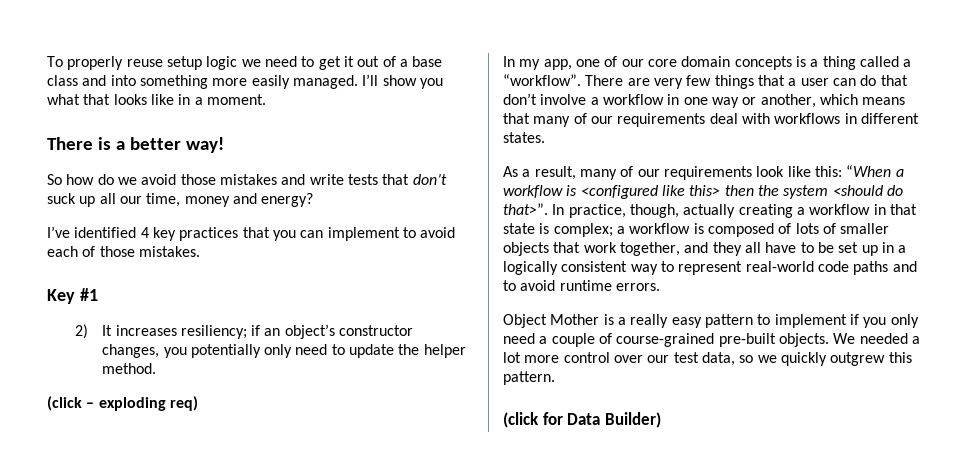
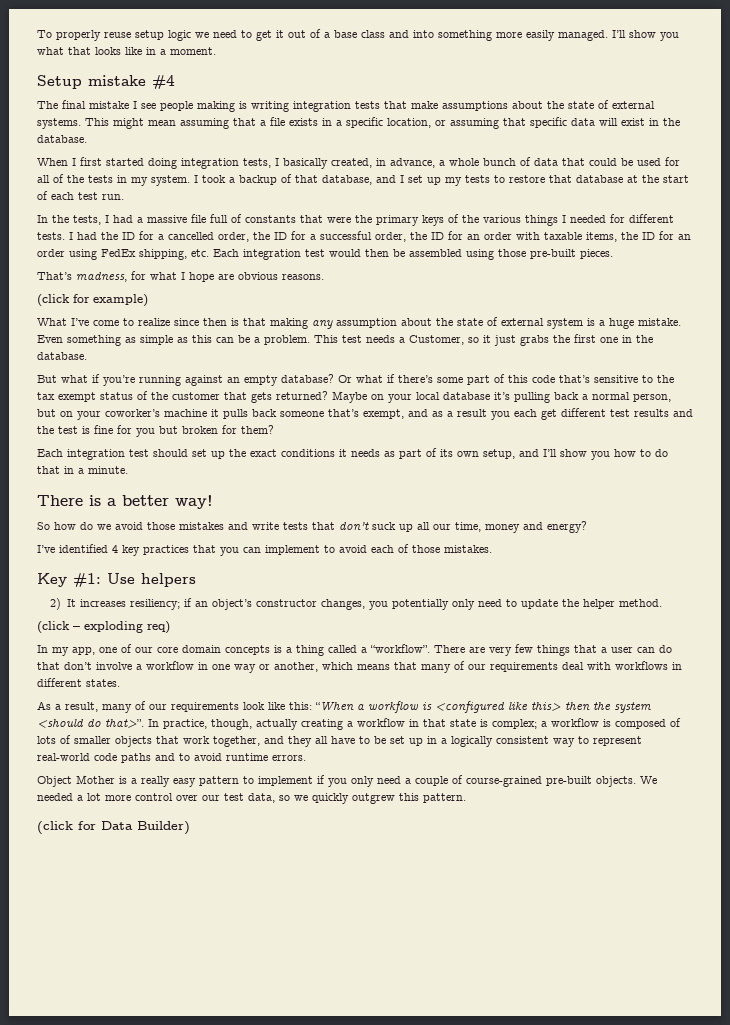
(266, 99) none -> [37,75,175,89] [37,100,655,112] [37,117,680,129] [37,135,87,143] [37,157,680,169] [37,174,689,186] [37,191,124,200] [37,214,674,226] [37,231,691,242] [37,249,613,260] [37,271,324,282] [37,294,148,307] [37,317,681,329] [37,334,653,346] [37,352,87,360] [37,374,674,386] [37,391,671,403] [37,408,693,420] [37,425,274,437] [37,448,668,460] [37,466,128,474] // Setup mistake #4 // The final mistake I see people making is writing integration tests that make assumptions about the state of external systems. This might mean assuming that a file exists in a specific location, or assuming that specific data will exist in the database. // When I first started doing integration tests, I basically created, in advance, a whole bunch of data that could be used for all of the tests in my system. I took a backup of that database, and I set up my tests to restore that database at the start of each test run. // In the tests, I had a massive file full of constants that were the primary keys of the various things I needed for different tests. I had the ID for a cancelled order, the ID for a successful order, the ID for an order with taxable items, the ID for an order using FedEx shipping, etc. Each integration test would then be assembled using those pre-built pieces. // That’s madness, for what I hope are obvious reasons. // (click for example) // What I’ve come to realize since then is that making any assumption about the state of external system is a huge mistake. Even something as simple as this can be a problem. This test needs a Customer, so it just grabs the first one in the database. // But what if you’re running against an empty database? Or what if there’s some part of this code that’s sensitive to the tax exempt status of the customer that gets returned? Maybe on your local database it’s pulling back a normal person, but on your coworker’s machine it pulls back someone that’s exempt, and as a result you each get different test results and the test is fine for you but broken for them? // Each integration test should set up the exact conditions it needs as part of its own setup, and I’ll show you how to do that in a minute.
[79,288,98,301] #1 -> [73,573,196,587] #1: Use helpers

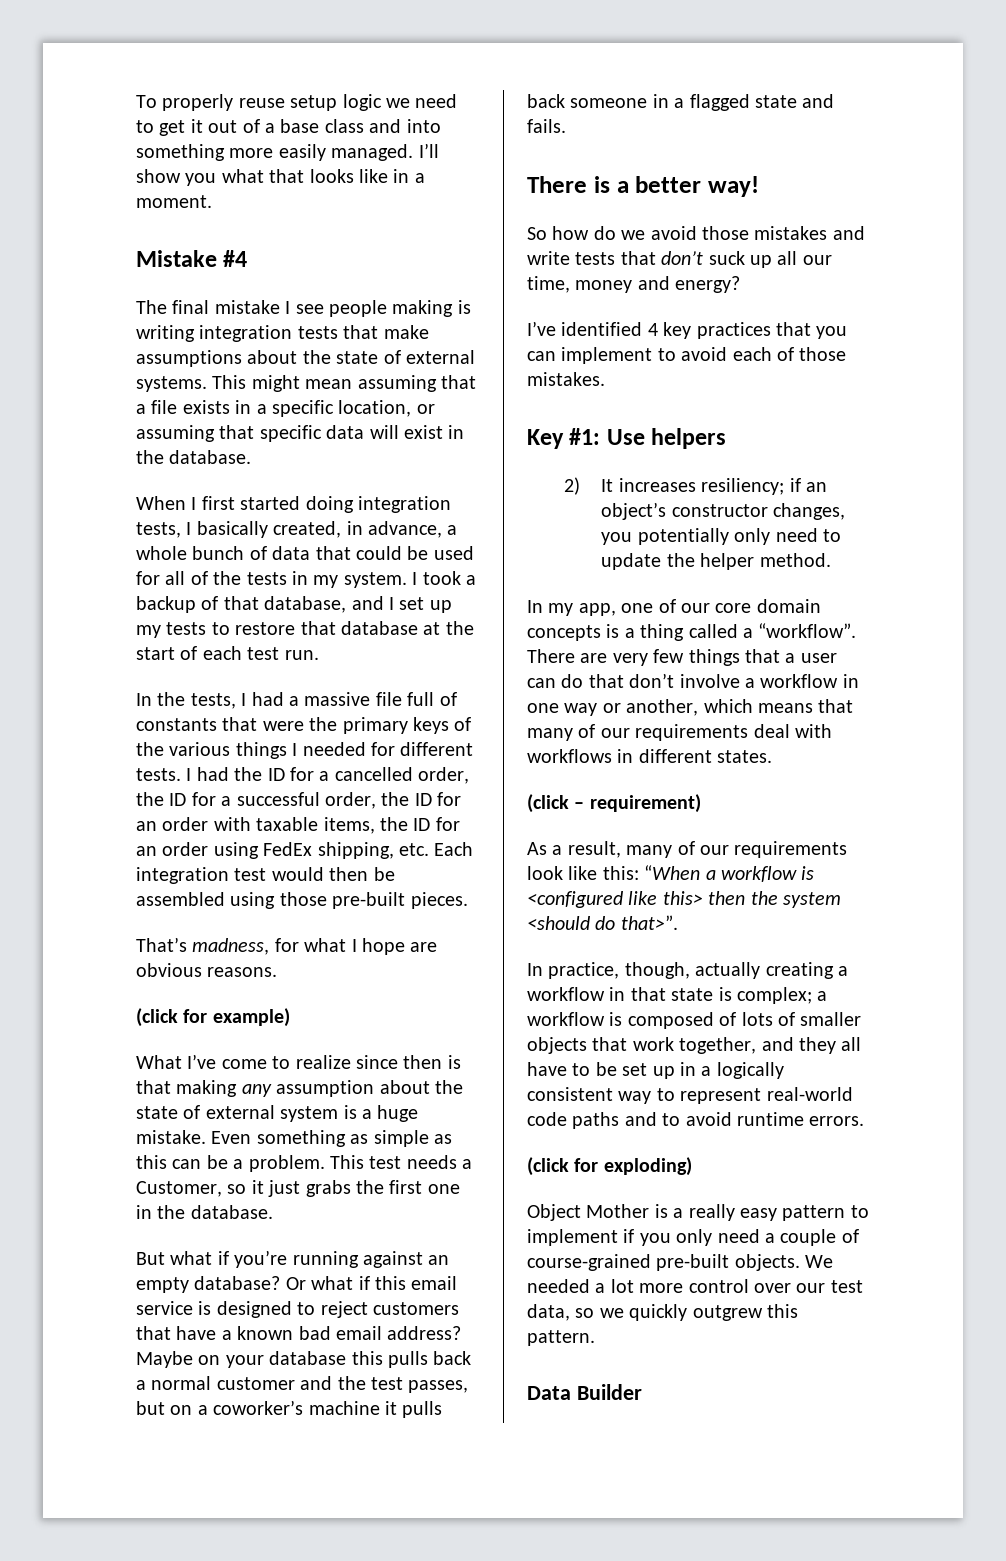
[37,75,146,89] Setup mistake -> [136,250,217,267] Mistake
[398,374,674,385] [37,391,671,403] there’s some part of this code that’s sensitive to the tax exempt status of the customer that gets returned? Maybe on your local database it’s pulling back a normal person, -> [375,1276,458,1290] [136,1301,459,1318] [136,1326,462,1340] [136,1351,472,1368] [136,1376,469,1393] this email service is designed to reject customers that have a known bad email address? Maybe on your database this pulls back a normal customer and the test passes,
[77,411,101,420] your -> [197,1405,208,1415] a
[328,408,693,420] [37,425,274,437] [37,448,668,460] [37,466,128,474] that’s exempt, and as a result you each get different test results and the test is fine for you but broken for them? // Each integration test should set up the exact conditions it needs as part of its own setup, and I’ll show you how to do that in a minute. -> [652,94,835,111] [527,119,566,133] in a flagged state and fails.
[37,621,170,634] // (click – exploding req) -> (831, 560) none
(120, 683) none -> [527,794,701,813] // (click – requirement)
(144, 723) none -> (678, 922) //
(306, 758) none -> [527,1157,692,1176] // (click for exploding)
[37,821,190,835] (click for Data Builder) -> [527,1384,642,1400] Data Builder

